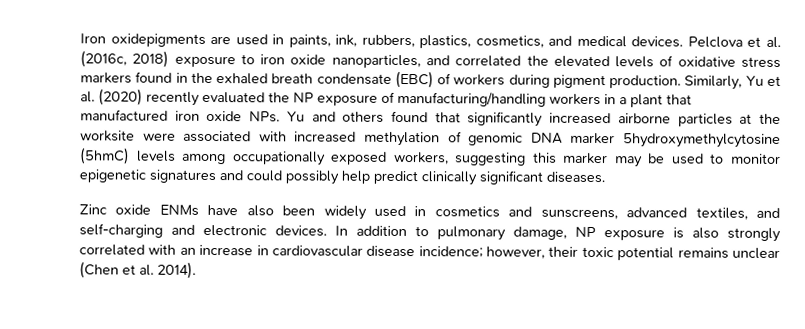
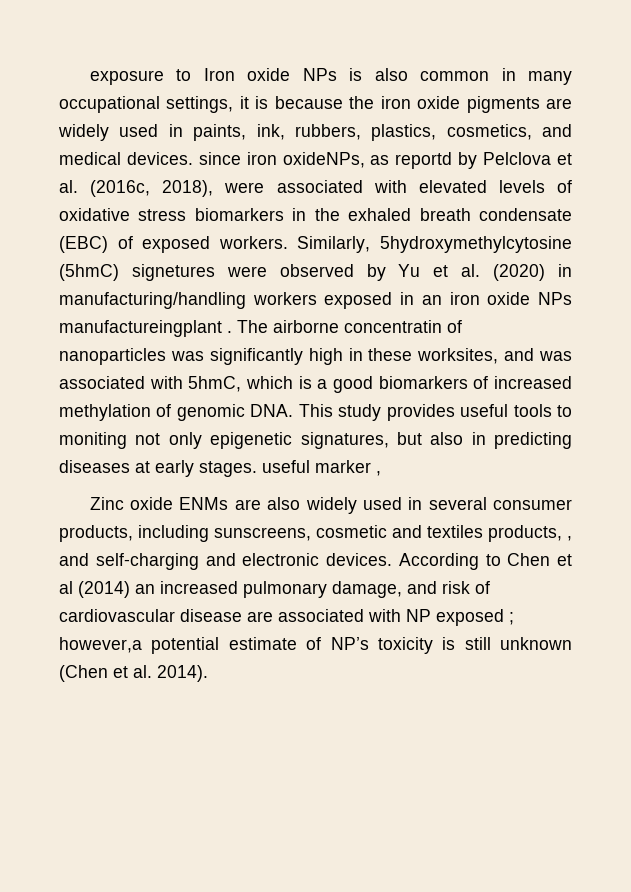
[80,33,232,47] Iron oxidepigments are -> [89,68,572,85] [59,96,573,113] [58,124,109,141] exposure to Iron oxide NPs is also common in many occupational settings, it is because the iron oxide pigments are widely
[687,36,781,48] [80,50,549,69] Pelclova et al. (2016c, 2018) exposure to iron oxide nanoparticles, and correlated the -> [198,152,573,169] [59,180,407,197] since iron oxideNPs, as reportd by Pelclova et al. (2016c, 2018), were associated with
[80,71,173,84] markers found -> [194,208,284,221] biomarkers
[453,74,781,90] [80,88,692,108] [80,109,781,127] [80,130,782,148] [79,147,782,168] [79,169,605,186] [79,204,748,220] workers during pigment production. Similarly, Yu et al. (2020) recently evaluated the NP exposure of manufacturing/handling workers in a plant that manufactured iron oxide NPs. Yu and others found that significantly increased airborne particles at the worksite were associated with increased methylation of genomic DNA marker 5hydroxymethylcytosine (5hmC) levels among occupationally exposed workers, suggesting this marker may be used to monitor epigenetic signatures and could possibly help predict clinically significant diseases. // Zinc oxide ENMs have also been widely used in cosmetics and sunscreens, advanced textiles, -> [142,236,572,253] [59,264,573,281] [59,292,572,309] [59,320,462,337] [59,348,572,365] [59,376,572,393] [59,404,573,421] [59,432,572,449] [59,460,381,477] [89,497,572,514] [59,525,572,542] exposed workers. Similarly, 5hydroxymethylcytosine (5hmC) signetures were observed by Yu et al. (2020) in manufacturing/handling workers exposed in an iron oxide NPs manufactureingplant . The airborne concentratin of nanoparticles was significantly high in these worksites, and was associated with 5hmC, which is a good biomarkers of increased methylation of genomic DNA. This study provides useful tools to moniting not only epigenetic signatures, but also in predicting diseases at early stages. useful marker , // Zinc oxide ENMs are also widely used in several consumer products, including sunscreens, cosmetic and textiles products, ,
[335,225,781,242] [79,244,780,261] In addition to pulmonary damage, NP exposure is also strongly correlated with an increase in cardiovascular disease incidence; however, their toxic potential remains unclear -> [398,553,572,570] [59,581,490,598] [59,609,514,626] [59,637,572,654] According to Chen et al (2014) an increased pulmonary damage, and risk of cardiovascular disease are associated with NP exposed ; however,a potential estimate of NP’s toxicity is still unknown

